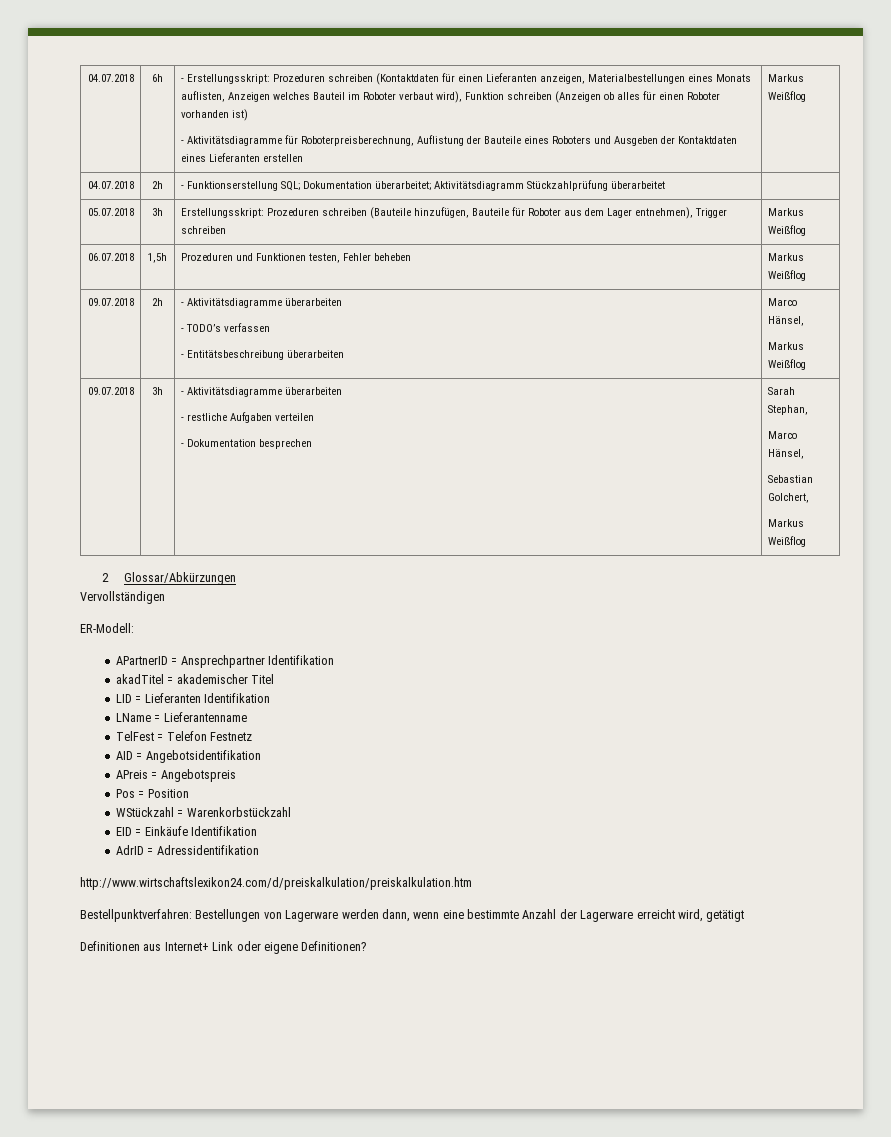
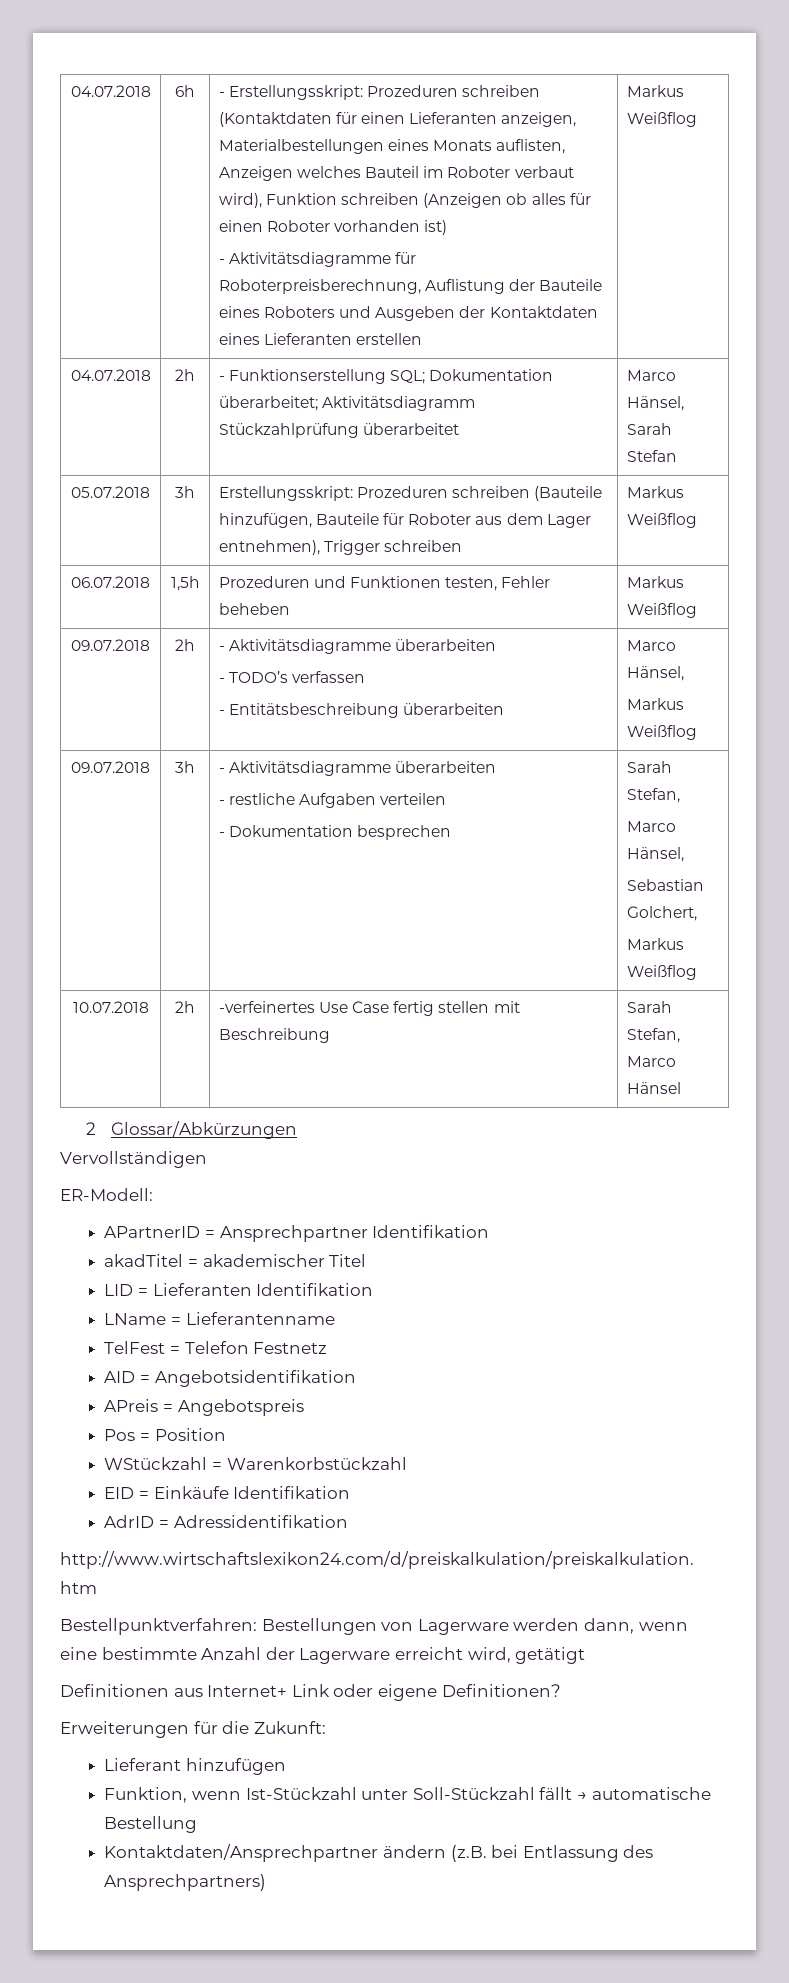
(665, 185) none -> [626,370,676,381] [626,396,684,411] [626,423,672,435] [626,450,677,462] Marco Hänsel, Sarah Stefan
[767,405,808,415] Stephan, -> [626,788,680,803] Stefan,
(806, 541) none -> [72,1001,149,1013] [175,1001,195,1013] [218,1001,520,1016] [218,1028,330,1043] [626,1001,672,1013] [626,1028,680,1043] [626,1056,676,1067] [626,1082,681,1094] // 10.07.2018 | 2h | -verfeinertes Use Case fertig stellen mit Beschreibung | Sarah Stefan, Marco Hänsel
(367, 946) none -> [60,1721,326,1738] [104,1758,286,1775] [104,1787,711,1803] [104,1816,198,1833] [104,1844,654,1862] [104,1874,267,1891] // Erweiterungen für die Zukunft: // Lieferant hinzufügen // Funktion, wenn Ist-Stückzahl unter Soll-Stückzahl fällt → automatische Bestellung // Kontaktdaten/Ansprechpartner ändern (z.B. bei Entlassung des Ansprechpartners)

